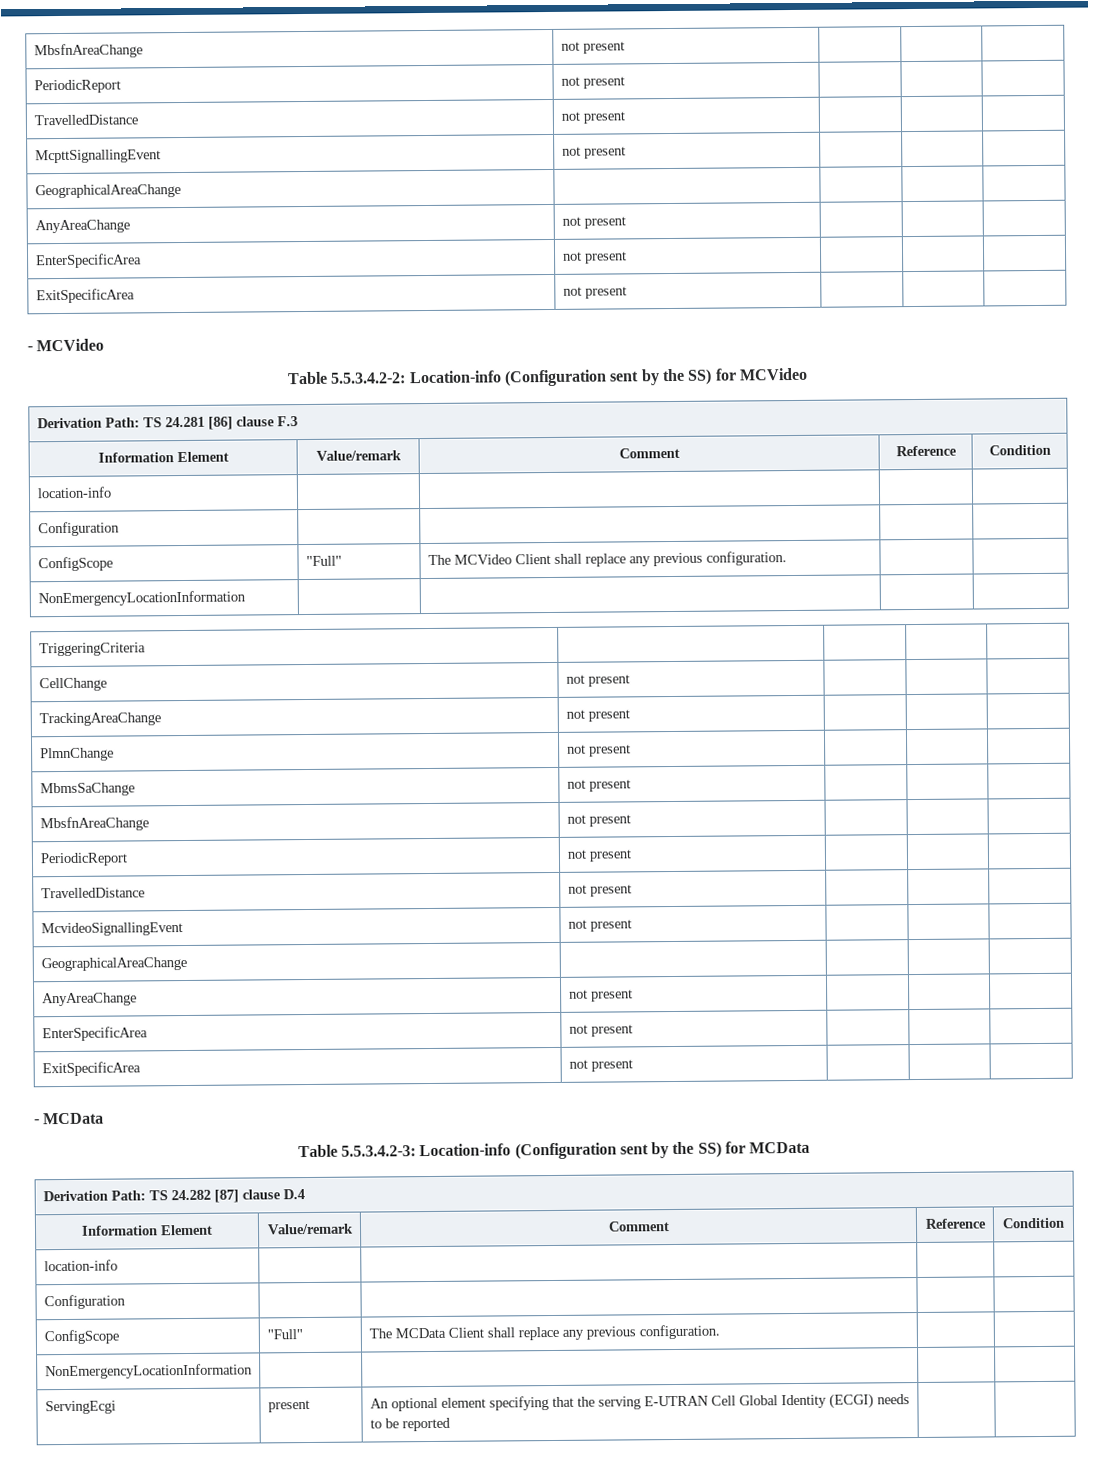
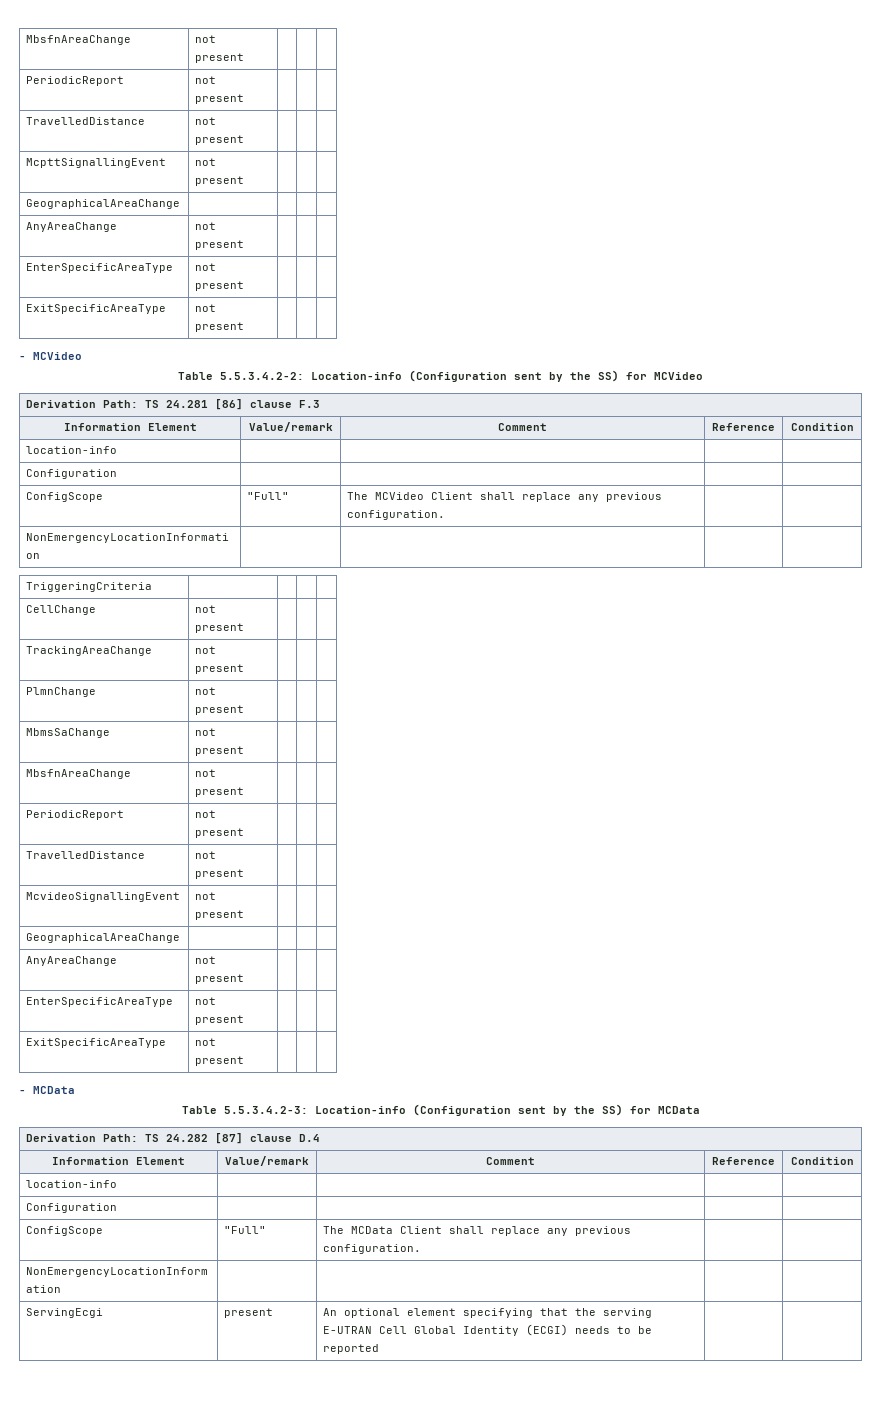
[35,253,142,269] [562,251,627,264] [35,288,135,304] EnterSpecificArea | not present | | | // ExitSpecificArea -> [26,263,174,273] [195,263,217,271] [195,281,245,291] [26,304,167,314] EnterSpecificAreaType | not present | | | // ExitSpecificAreaType
[41,1026,148,1042] [568,1024,633,1037] [41,1061,141,1077] EnterSpecificArea | not present | | | // ExitSpecificArea -> [26,997,174,1007] [195,997,217,1005] [195,1015,245,1025] [26,1038,167,1048] EnterSpecificAreaType | not present | | | // ExitSpecificAreaType

